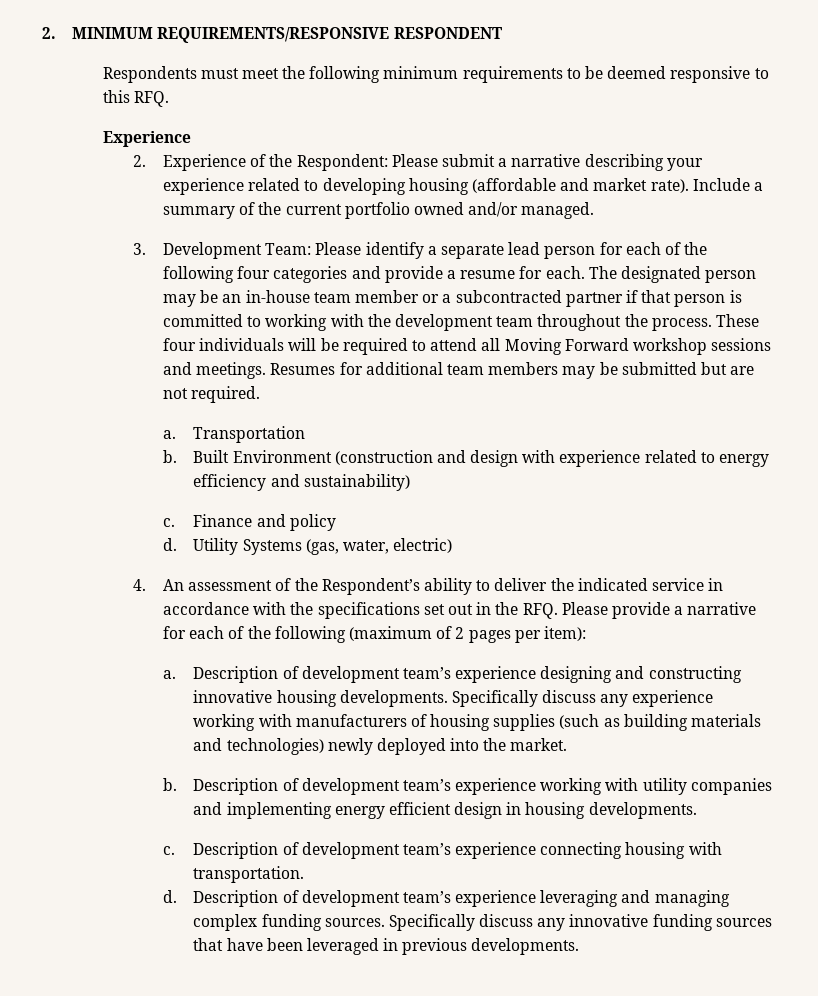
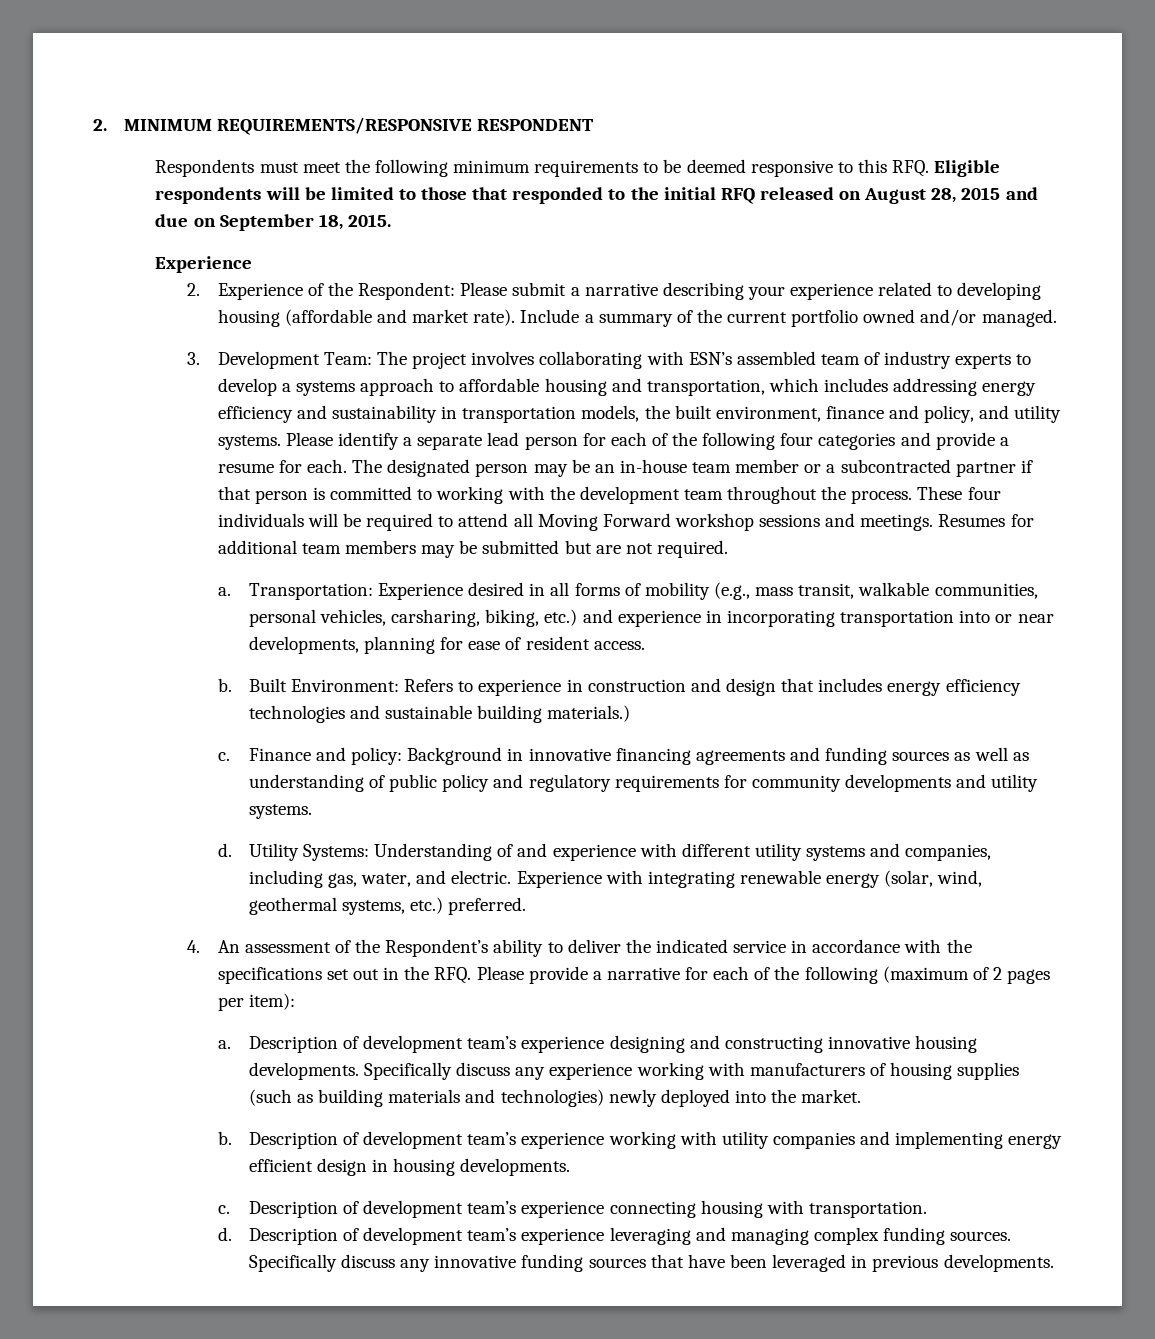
(169, 99) none -> [934,160,1001,177] [155,187,1038,204] [155,214,391,231] Eligible respondents will be limited to those that responded to the initial RFQ released on August 28, 2015 and due on September 18, 2015.
(312, 249) none -> [377,351,1032,369] [217,378,1037,396] [217,405,1062,423] [217,435,281,450] The project involves collaborating with ESN’s assembled team of industry experts to develop a systems approach to affordable housing and transportation, which includes addressing energy efficiency and sustainability in transportation models, the built environment, finance and policy, and utility systems.
[193,426,306,443] [163,450,770,467] [193,474,410,491] [163,514,336,531] [163,538,453,555] Transportation // b. Built Environment (construction and design with experience related to energy efficiency and sustainability) // c. Finance and policy // d. Utility Systems (gas, water, electric) -> [248,582,1038,600] [248,609,1054,627] [248,636,645,654] [217,678,1021,696] [248,705,631,723] [217,747,1029,765] [248,774,1039,792] [248,804,312,819] [217,843,992,861] [248,870,983,888] [248,897,527,915] Transportation: Experience desired in all forms of mobility (e.g., mass transit, walkable communities, personal vehicles, carsharing, biking, etc.) and experience in incorporating transportation into or near developments, planning for ease of resident access. // b. Built Environment: Refers to experience in construction and design that includes energy efficiency technologies and sustainable building materials.) // c. Finance and policy: Background in innovative financing agreements and funding sources as well as understanding of public policy and regulatory requirements for community developments and utility systems. // d. Utility Systems: Understanding of and experience with different utility systems and companies, including gas, water, and electric. Experience with integrating renewable energy (solar, wind, geothermal systems, etc.) preferred.

